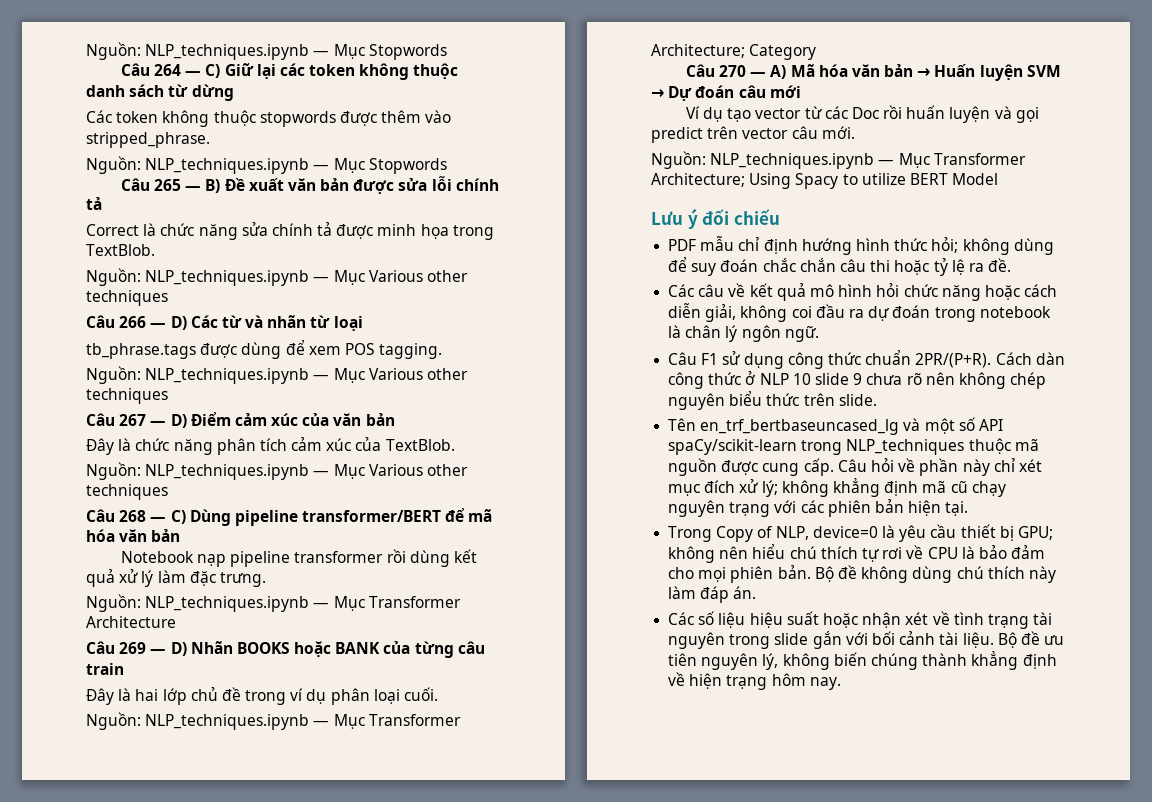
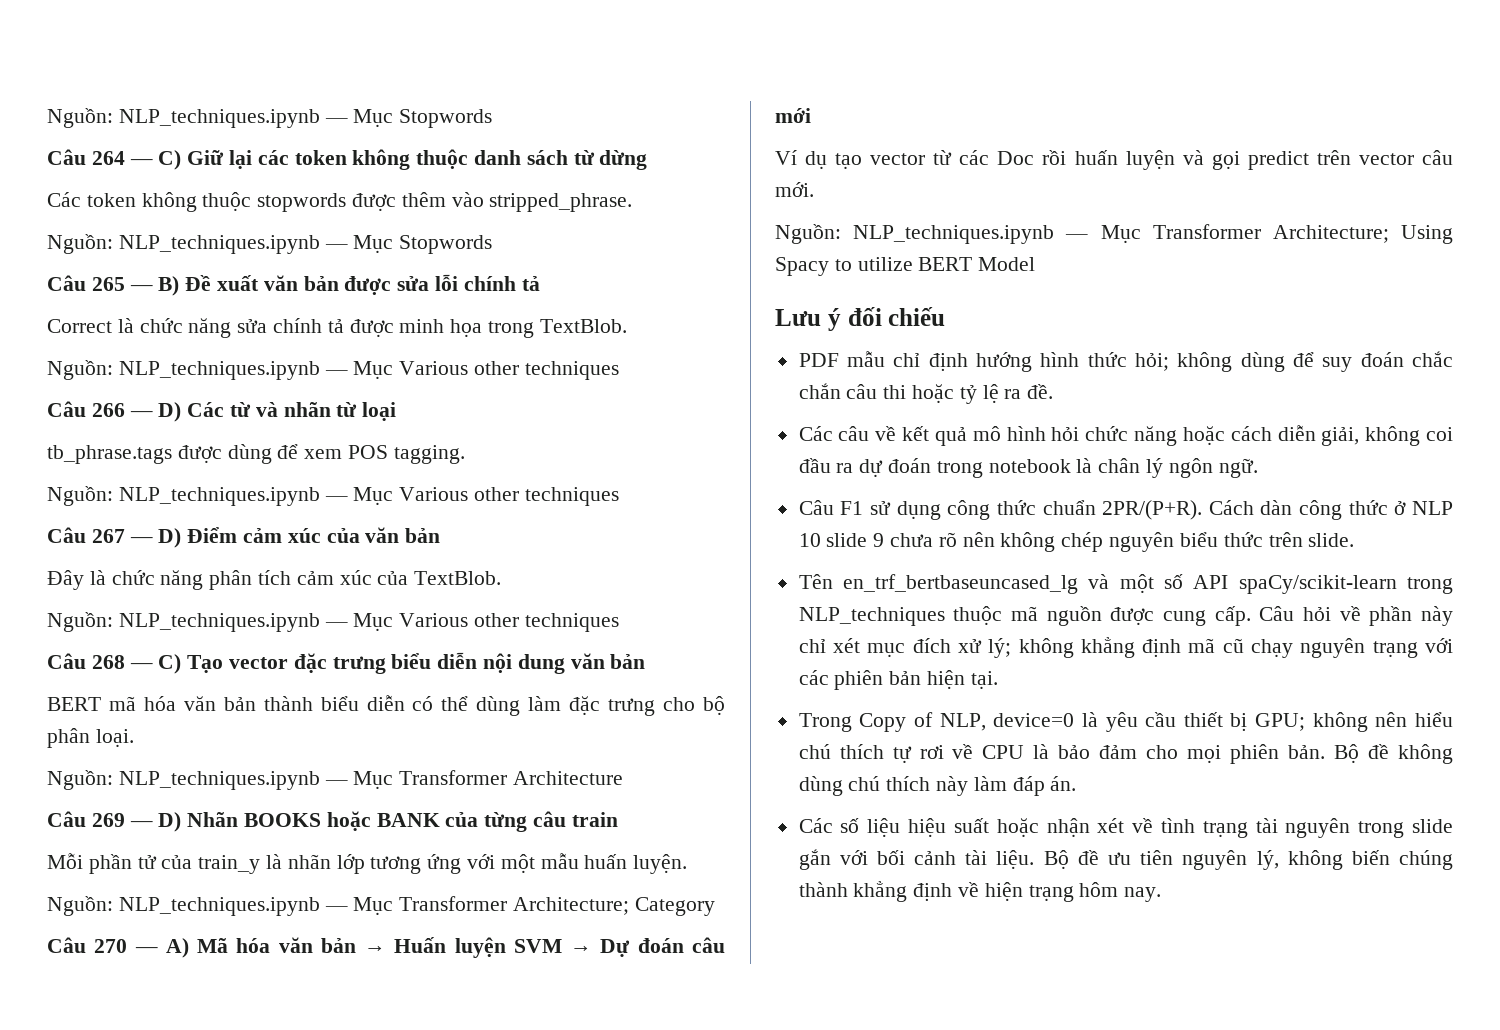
[189,508,493,526] [86,529,181,542] [120,549,477,567] [86,569,266,587] Dùng pipeline transformer/BERT để mã hóa văn bản // Notebook nạp pipeline transformer rồi dùng kết quả xử lý làm đặc trưng. -> [187,652,646,674] [47,695,725,716] [47,728,134,748] Tạo vector đặc trưng biểu diễn nội dung văn bản // BERT mã hóa văn bản thành biểu diễn có thể dùng làm đặc trưng cho bộ phân loại.
[86,687,439,705] Đây là hai lớp chủ đề trong ví dụ phân loại cuối. -> [47,853,688,874] Mỗi phần tử của train_y là nhãn lớp tương ứng với một mẫu huấn luyện.

